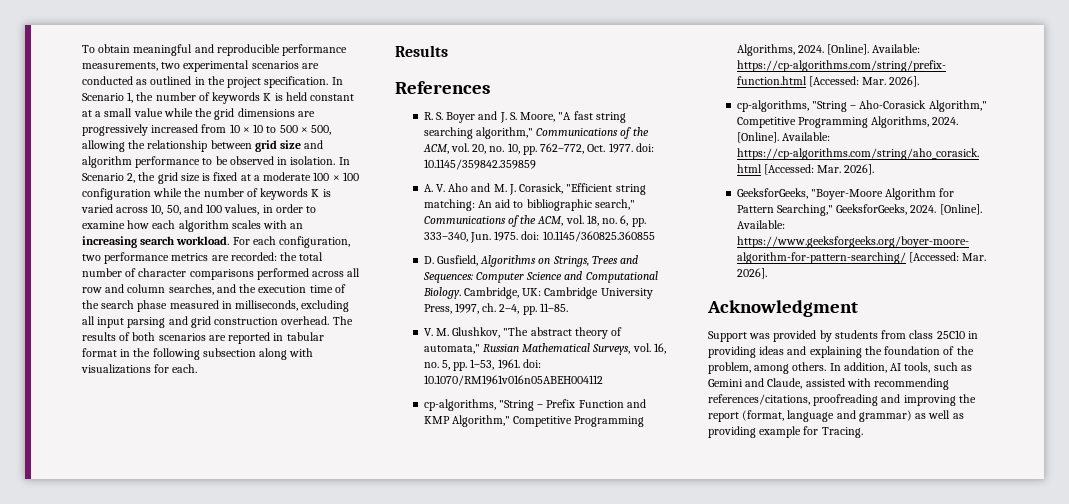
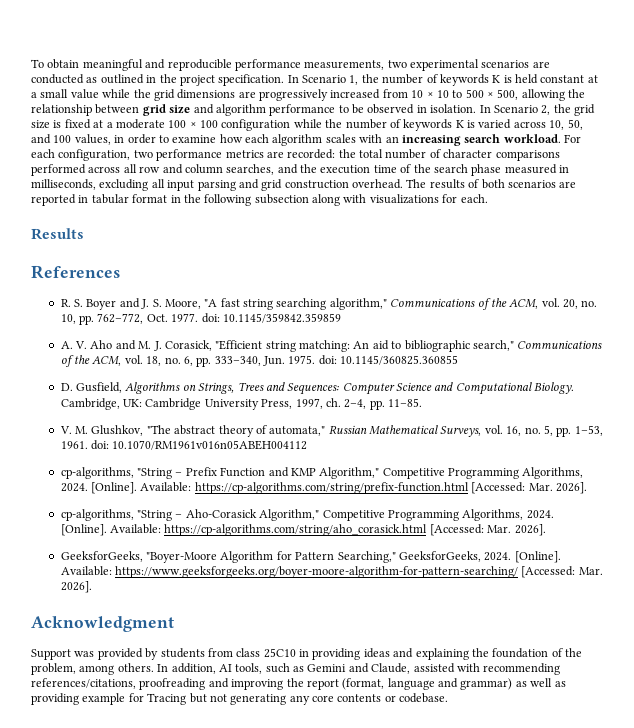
[821,427,863,438] Tracing. -> [147,693,449,705] Tracing but not generating any core contents or codebase.

